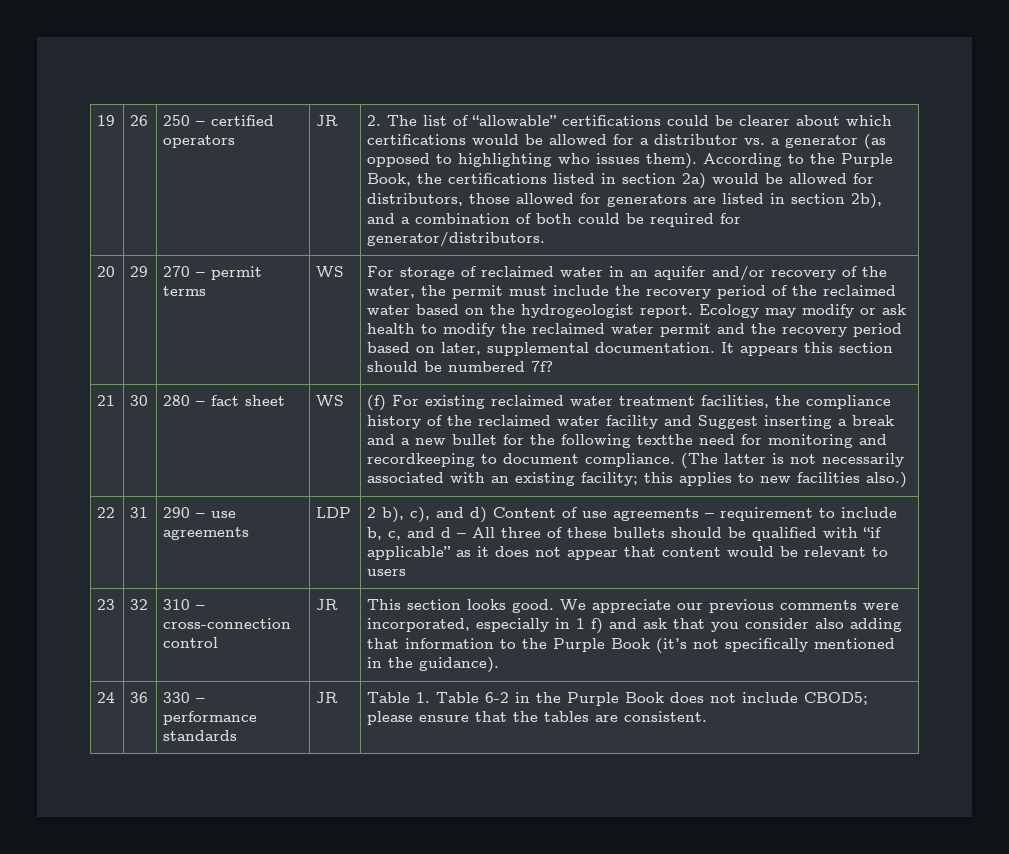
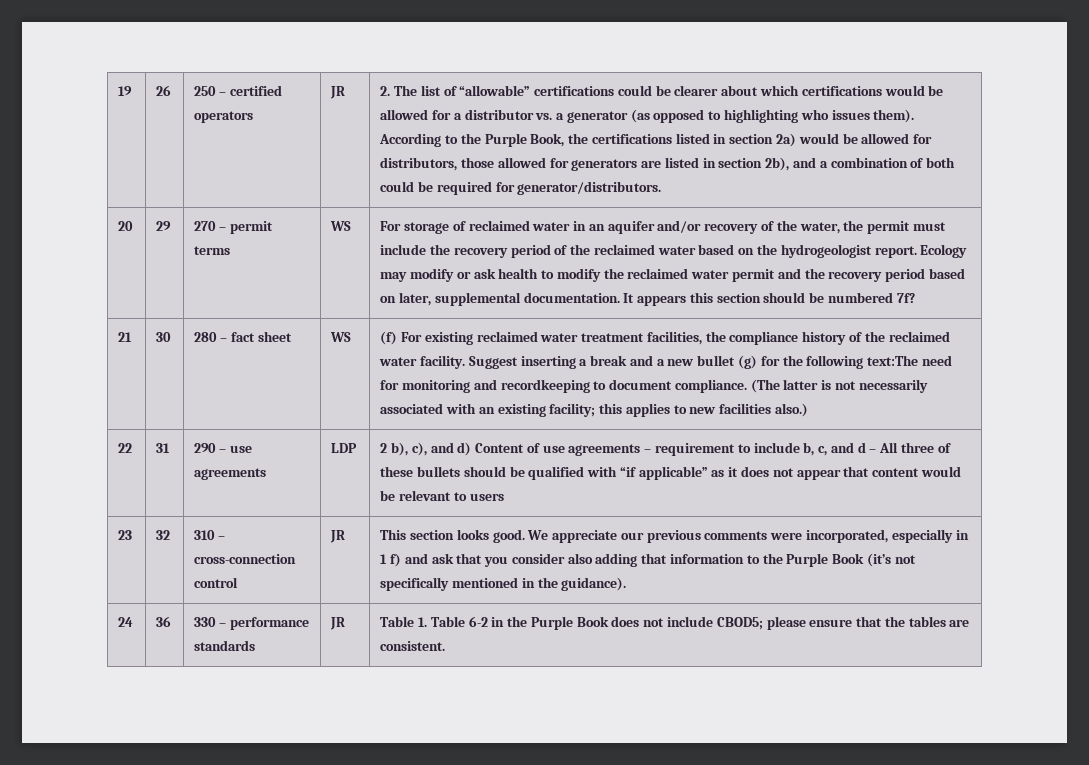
[606,415,693,429] facility and -> [419,355,465,369] facility.
(498, 439) none -> [737,355,757,369] (g)
[637,434,694,445] textthe -> [867,355,919,366] text:The

